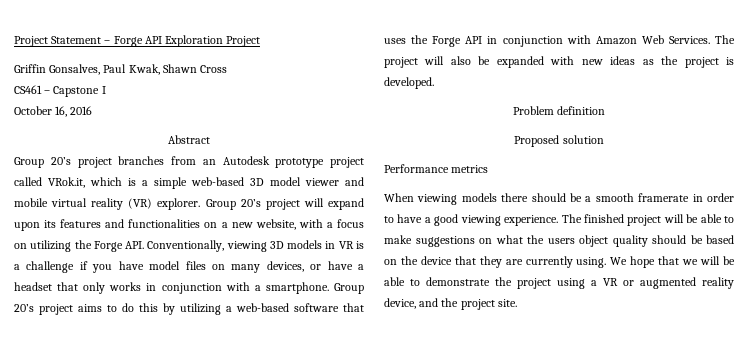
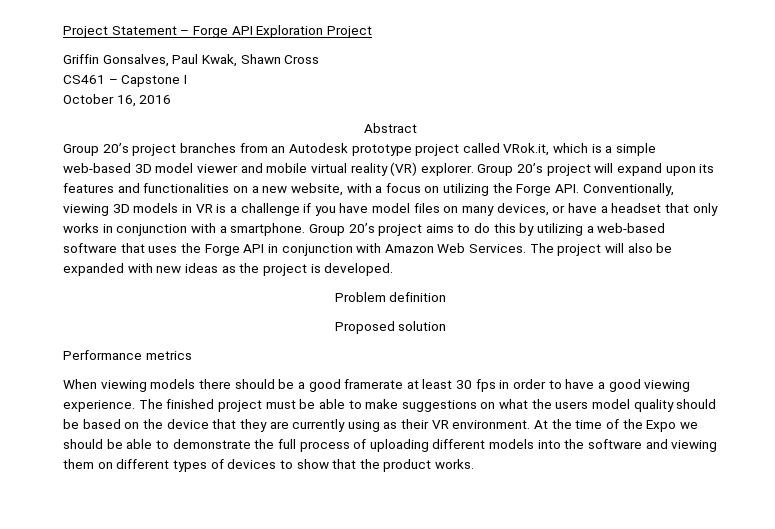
[595,193,690,202] smooth framerate -> [308,379,496,392] good framerate at least 30 fps
[663,214,684,223] will -> [265,400,296,409] must
[579,235,608,247] object -> [592,399,631,409] model
[576,256,721,268] using. We hope that we will -> [347,419,698,432] [63,439,103,449] using as their VR environment. At the time of the Expo we should
[517,277,734,289] [384,298,517,310] project using a VR or augmented reality device, and the project site. -> [277,439,718,452] [63,459,475,472] full process of uploading different models into the software and viewing them on different types of devices to show that the product works.

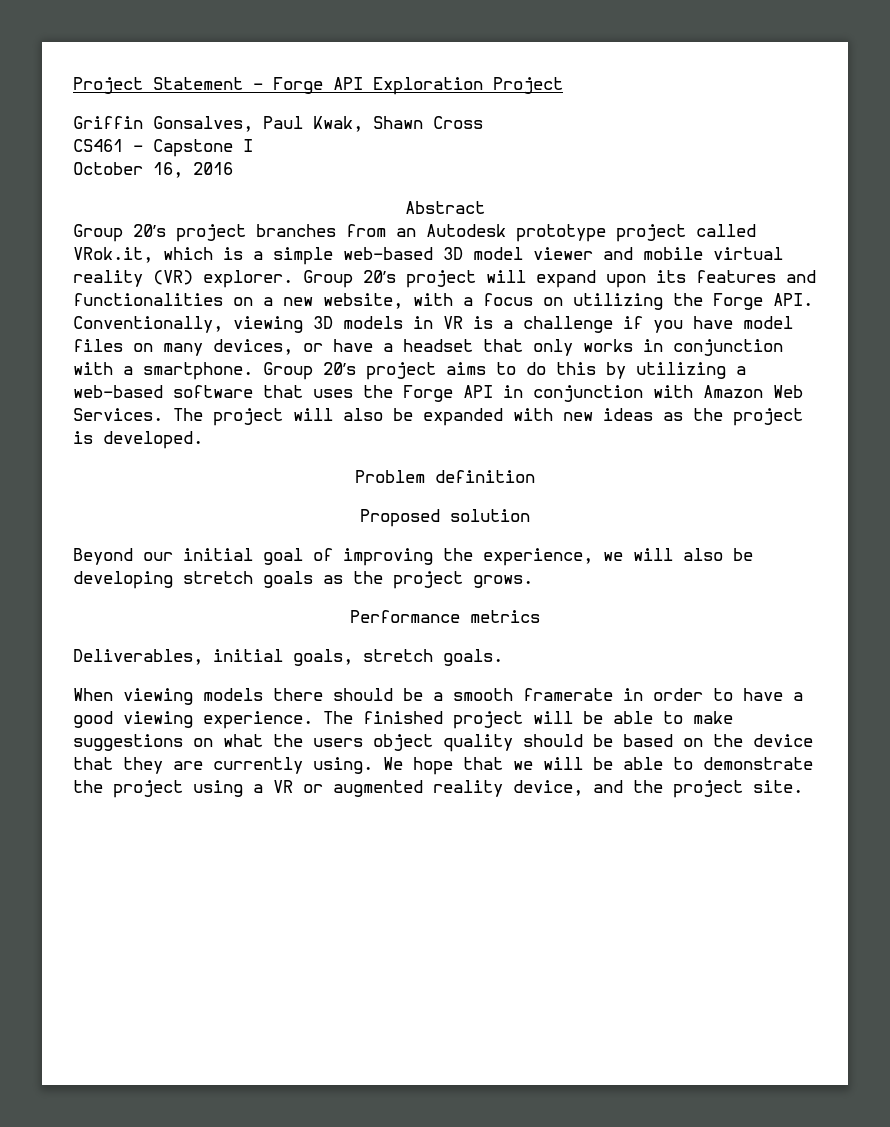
[63,350,192,360] Performance metrics -> [73,548,753,566] [73,571,533,589] [350,610,540,623] [73,649,503,666] Beyond our initial goal of improving the experience, we will also be developing stretch goals as the project grows. // Performance metrics // Deliverables, initial goals, stretch goals.
[308,379,496,392] good framerate at least 30 fps -> [453,688,613,701] smooth framerate
[265,400,296,409] must -> [533,711,573,724] will
[592,399,631,409] model -> [373,734,433,751] object
[347,419,698,432] [63,439,103,449] using as their VR environment. At the time of the Expo we should -> [313,757,583,775] using. We hope that we will
[277,439,718,452] [63,459,475,472] full process of uploading different models into the software and viewing them on different types of devices to show that the product works. -> [113,780,803,798] project using a VR or augmented reality device, and the project site.

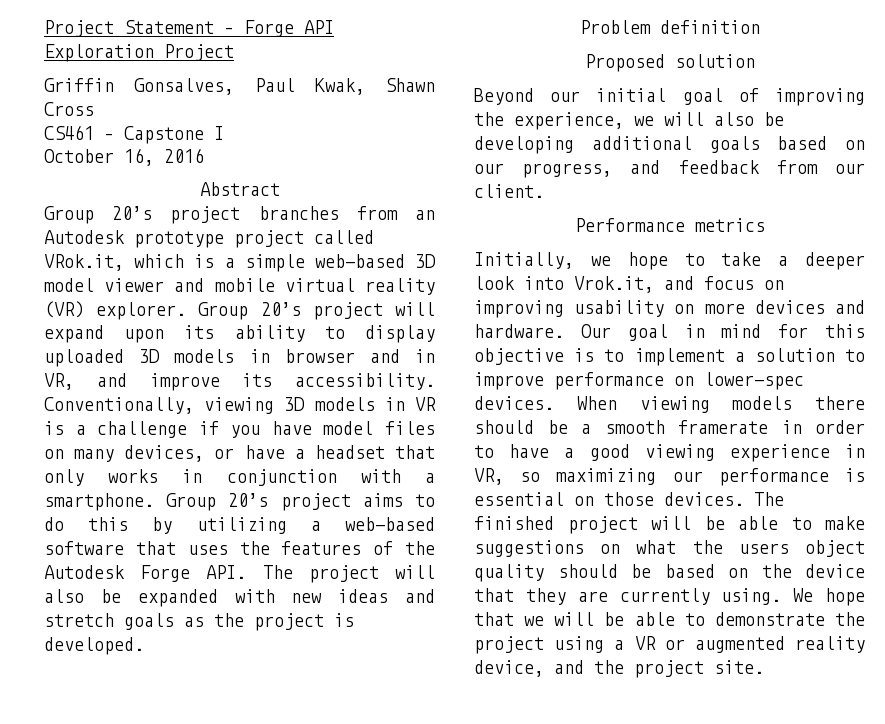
[696,270,816,283] [73,293,813,310] features and functionalities on a new website, with a focus on utilizing the Forge API. -> [234,325,435,343] [44,349,435,367] [44,373,435,391] ability to display uploaded 3D models in browser and in VR, and improve its accessibility.
[403,385,803,402] [73,408,163,421] Forge API in conjunction with Amazon Web Services. -> [281,541,435,555] [44,565,247,582] features of the Autodesk Forge API.
(653, 414) none -> [405,589,435,603] [44,613,174,630] and stretch goals
[183,571,533,589] [350,610,540,623] [73,649,503,666] stretch goals as the project grows. // Performance metrics // Deliverables, initial goals, stretch goals. // -> [591,136,865,153] [474,160,865,178] [474,184,544,198] [574,218,765,232] [474,252,865,270] [474,276,784,293] [474,300,865,318] [474,324,865,341] [474,348,865,366] [474,372,804,390] [474,396,554,410] additional goals based on our progress, and feedback from our client. // Performance metrics // Initially, we hope to take a deeper look into Vrok.it, and focus on improving usability on more devices and hardware. Our goal in mind for this objective is to implement a solution to improve performance on lower-spec devices.
[203,711,313,729] experience. -> [729,444,865,462] [474,468,865,486] [474,492,744,506] experience in VR, so maximizing our performance is essential on those devices.

